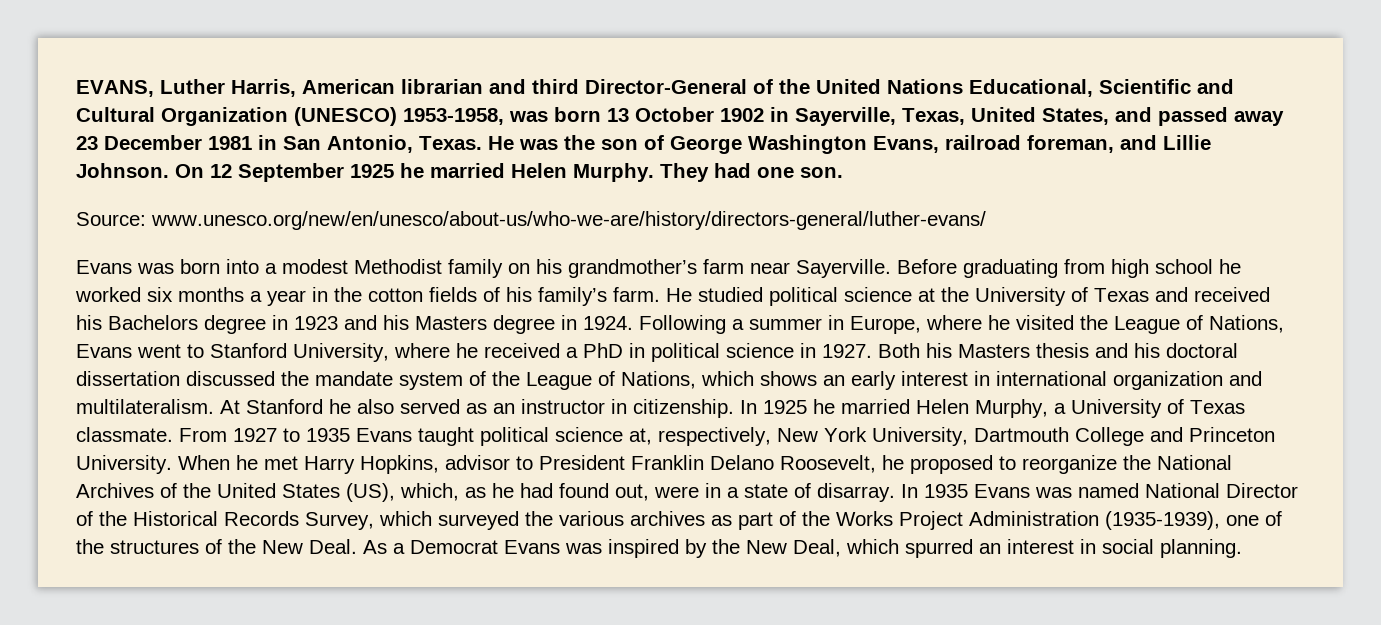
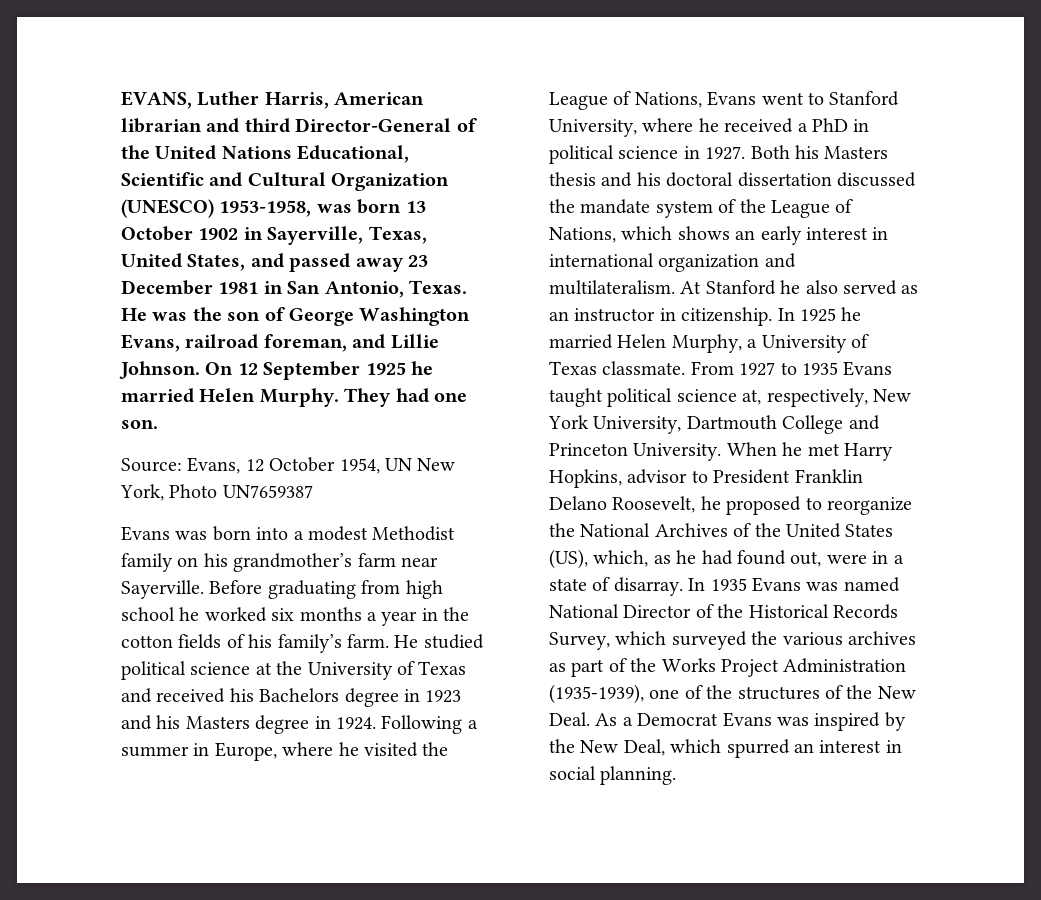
[151,211,986,230] www.unesco.org/new/en/unesco/about-us/who-we-are/history/directors-general/luther-evans/ -> [187,457,456,474] [120,484,313,501] Evans, 12 October 1954, UN New York, Photo UN7659387

